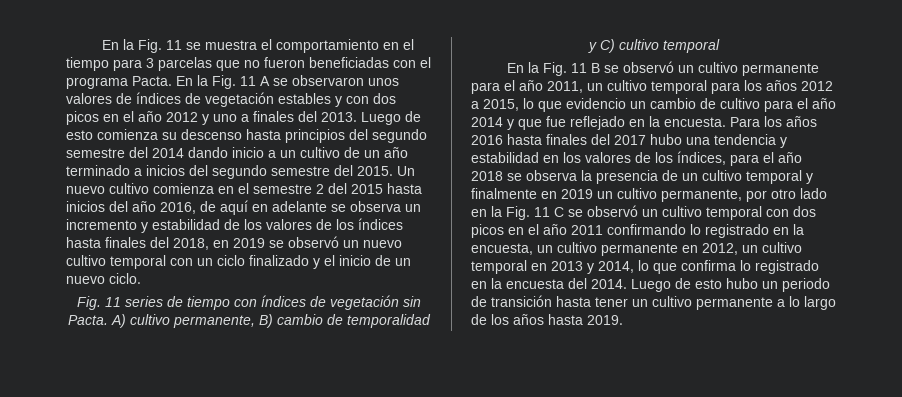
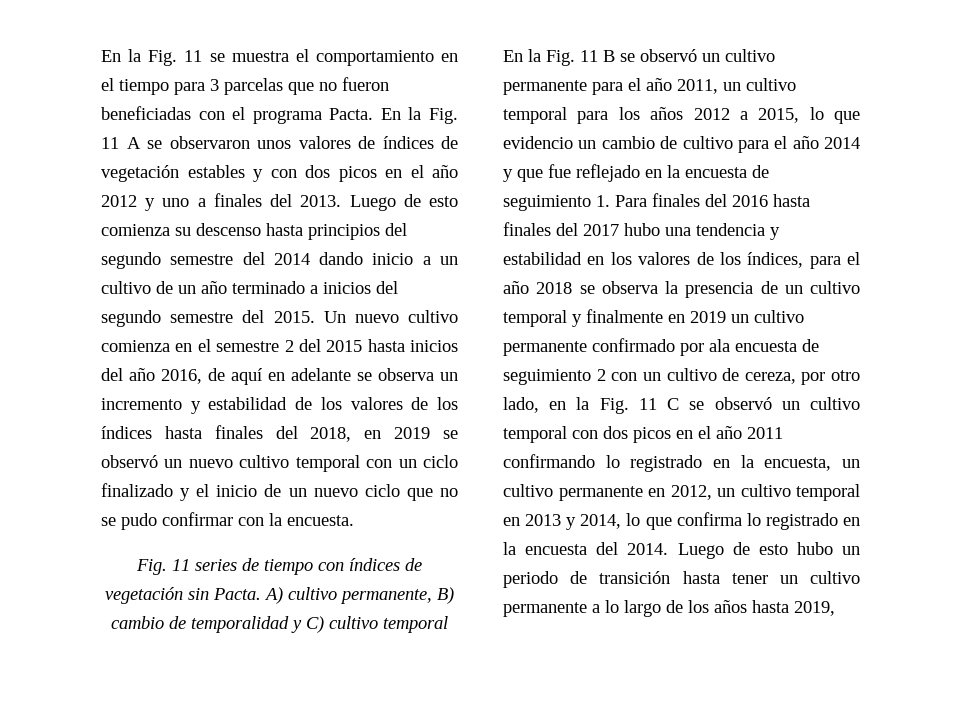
[109,273,141,284] ciclo. -> [364,484,458,501] [101,512,354,530] ciclo que no se pudo confirmar con la encuesta.
[664,116,817,127] encuesta. Para los años -> [685,165,769,178] [503,193,727,211] encuesta de seguimiento 1. Para finales del
[661,189,742,202] permanente, -> [503,338,819,356] [503,368,796,385] permanente confirmado por ala encuesta de seguimiento 2 con un cultivo de cereza,
[800,188,827,199] lado -> [503,397,539,413] lado,
[587,315,623,325] 2019. -> [794,601,835,616] 2019,

